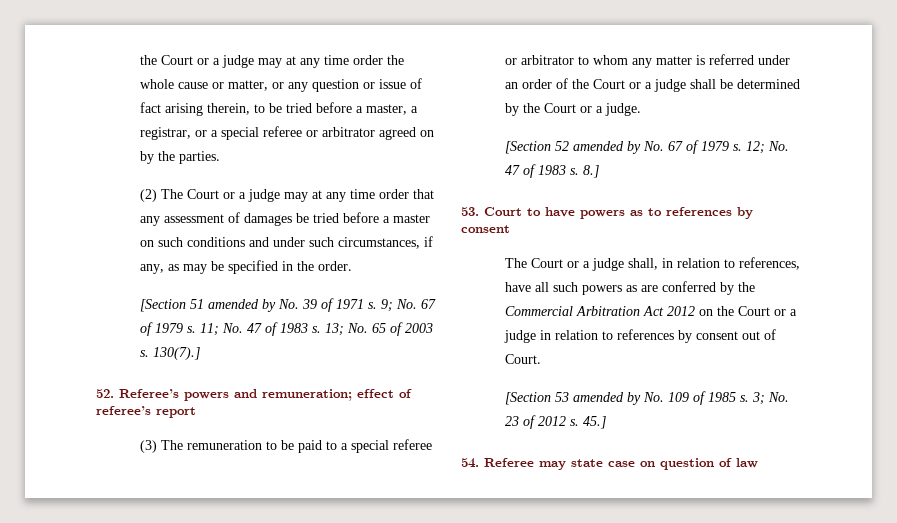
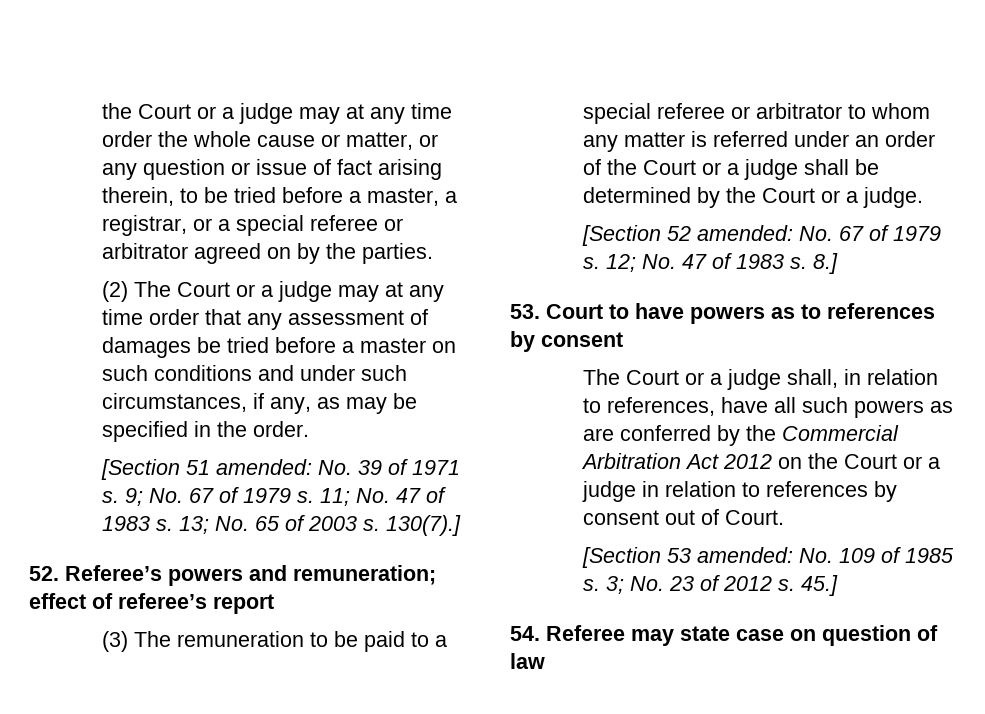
[207,299,276,312] amended by -> [215,459,312,475] amended:
[572,141,641,154] amended by -> [696,225,793,241] amended:
[572,392,641,405] amended by -> [696,547,793,563] amended:

